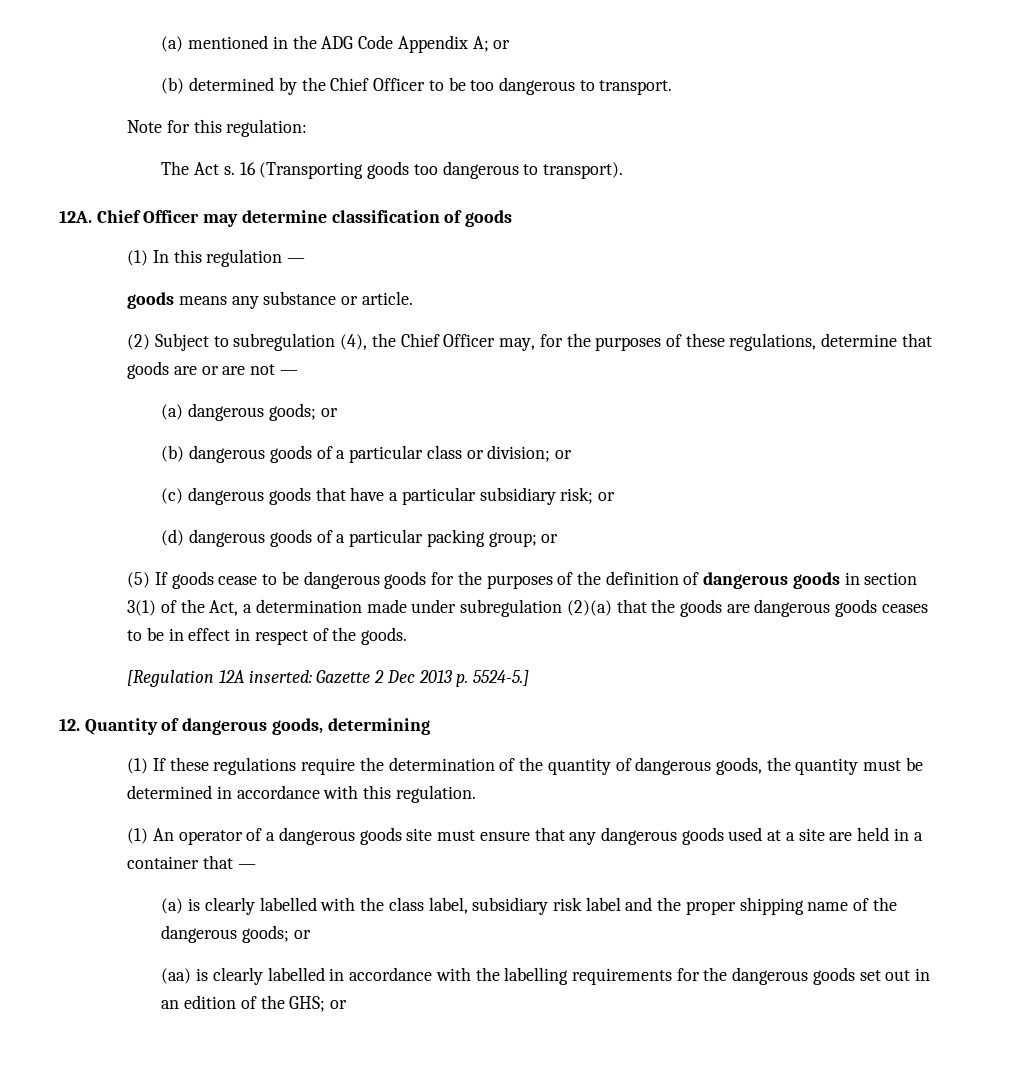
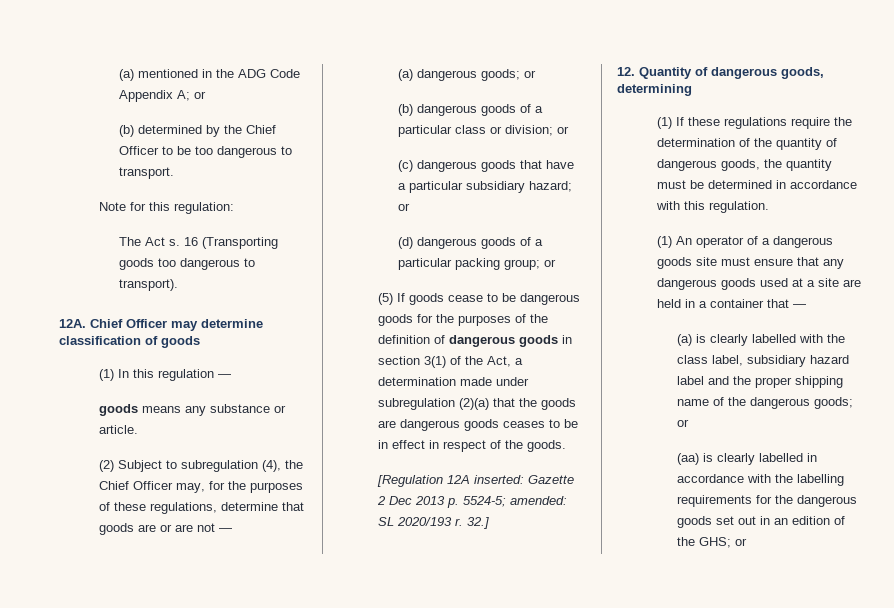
[560,487,594,504] risk; -> [528,181,572,192] hazard;
[473,670,530,686] 5524-5.] -> [462,496,567,507] [377,517,489,529] 5524-5; amended: SL 2020/193 r. 32.]
[552,897,582,911] risk -> [809,355,849,364] hazard

